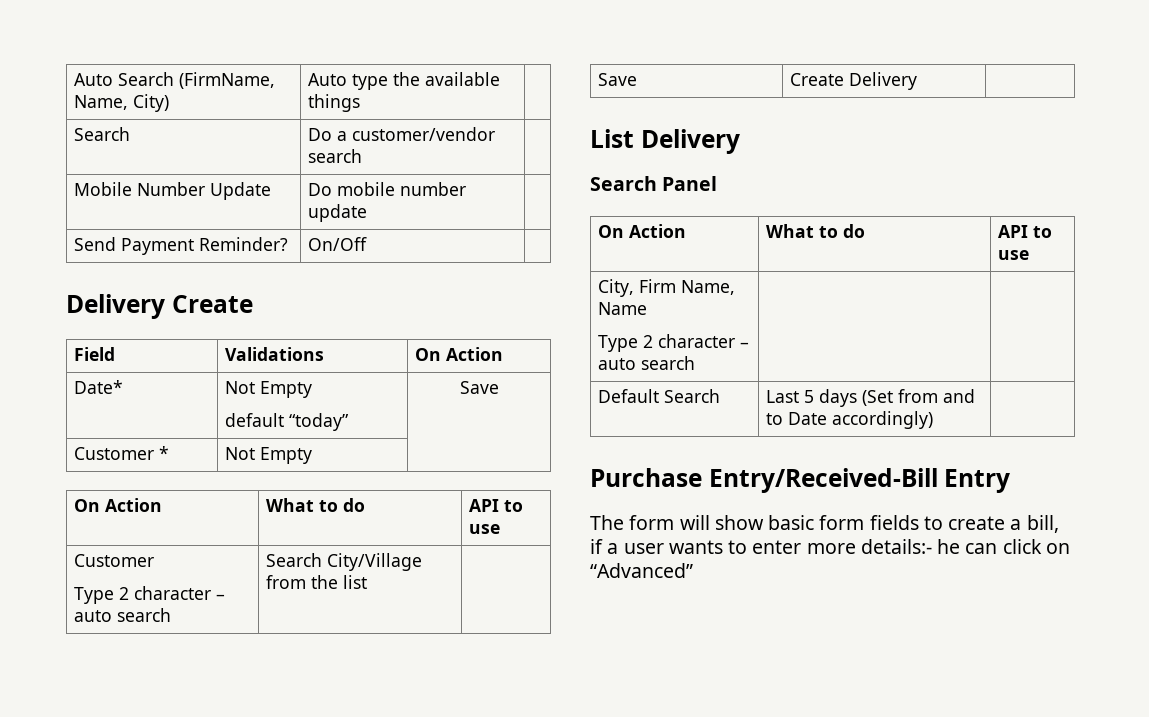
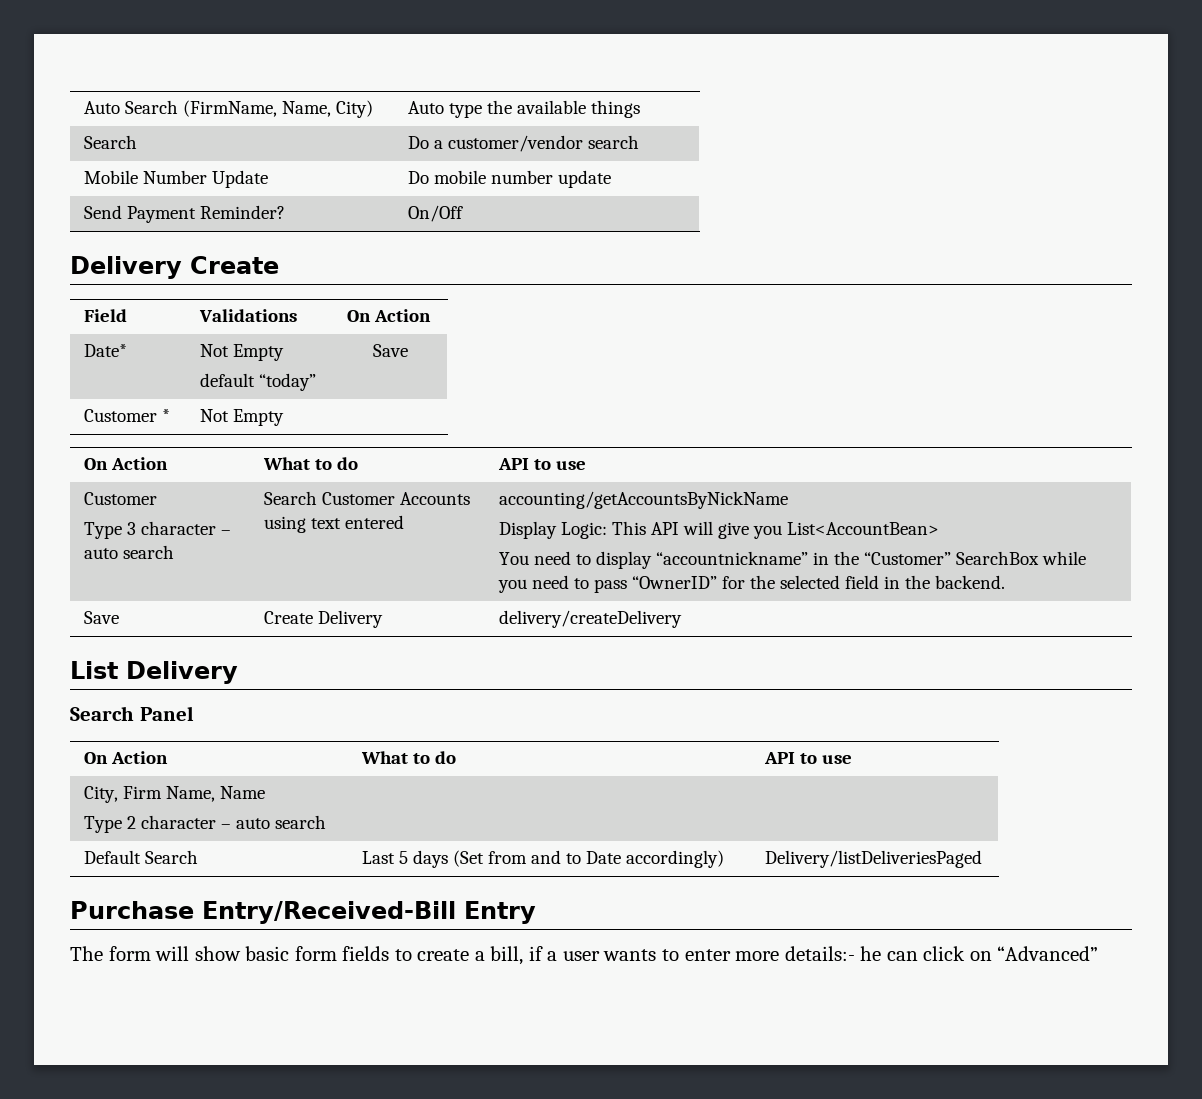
[118,587,129,600] 2 -> [127,522,137,535] 3
[326,553,422,571] [265,575,367,589] City/Village from the list | -> [322,492,471,505] [264,515,405,533] [499,491,789,509] [499,521,940,539] [499,551,1087,569] [498,575,1006,593] Customer Accounts using text entered | accounting/getAccountsByNickName // Display Logic: This API will give you List<AccountBean> // You need to display “accountnickname” in the “Customer” SearchBox while you need to pass “OwnerID” for the selected field in the backend.
(917, 81) none -> [499,610,683,628] delivery/createDelivery
(933, 420) none -> [765,850,983,868] Delivery/listDeliveriesPaged

